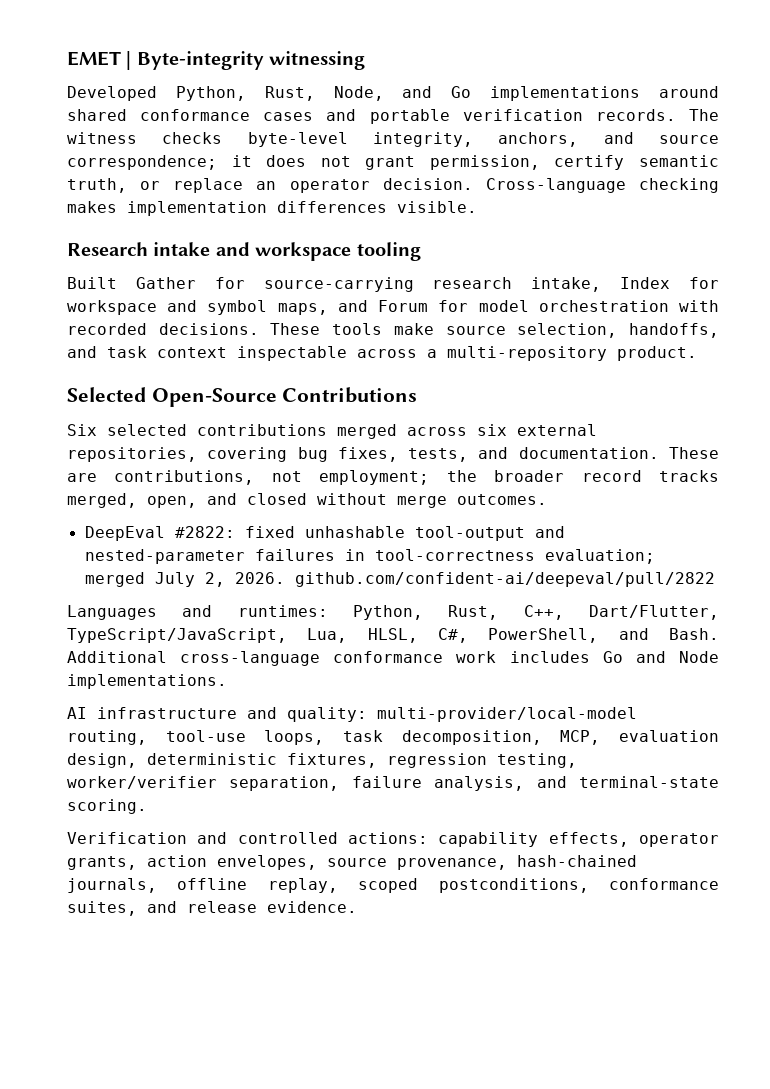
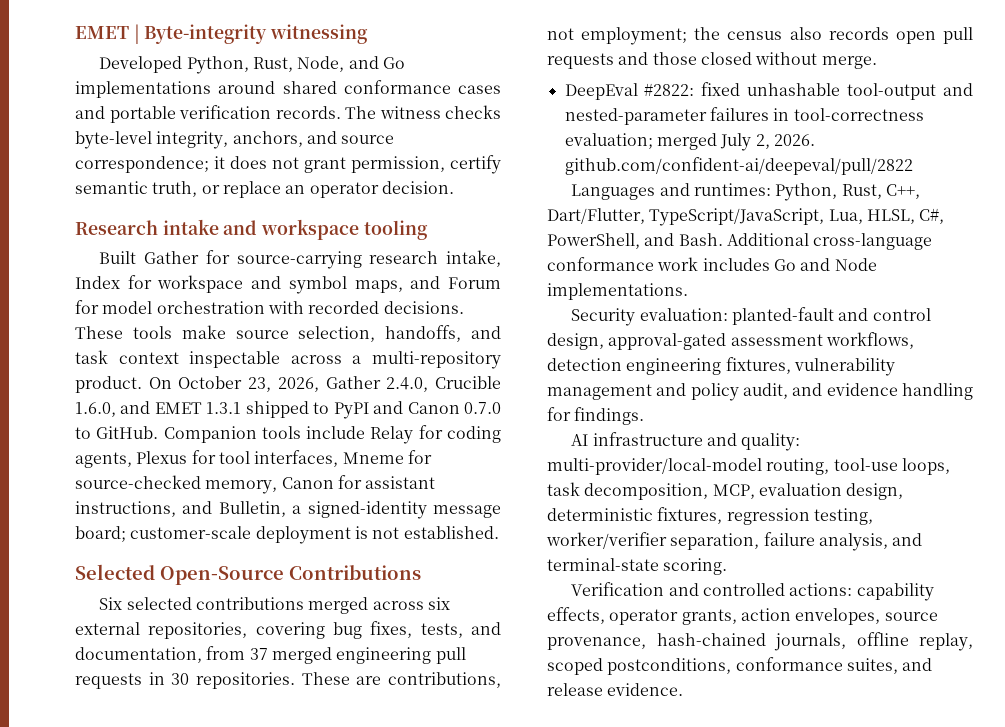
[485,178,719,193] [67,201,477,216] Cross-language checking makes implementation differences visible. -> (454, 187) none
(697, 353) none -> [148,376,501,392] [75,401,502,419] [75,425,501,444] [75,450,432,468] [75,475,436,494] [75,501,502,519] [75,526,499,544] On October 23, 2026, Gather 2.4.0, Crucible 1.6.0, and EMET 1.3.1 shipped to PyPI and Canon 0.7.0 to GitHub. Companion tools include Relay for coding agents, Plexus for tool interfaces, Mneme for source-checked memory, Canon for assistant instructions, and Bulletin, a signed-identity message board; customer-scale deployment is not established.
[518,447,659,459] documentation. -> [75,646,466,664] [75,672,295,689] documentation, from 37 merged engineering pull requests in 30 repositories.
[494,470,720,482] [67,493,547,508] broader record tracks merged, open, and closed without merge outcomes. -> [727,27,973,44] [547,52,877,69] census also records open pull requests and those closed without merge.
(227, 681) none -> [571,307,931,326] [547,332,914,350] [547,357,895,376] [547,383,973,401] [547,407,645,425] // Security evaluation: planted-fault and control design, approval-gated assessment workflows, detection engineering fixtures, vulnerability management and policy audit, and evidence handling for findings.

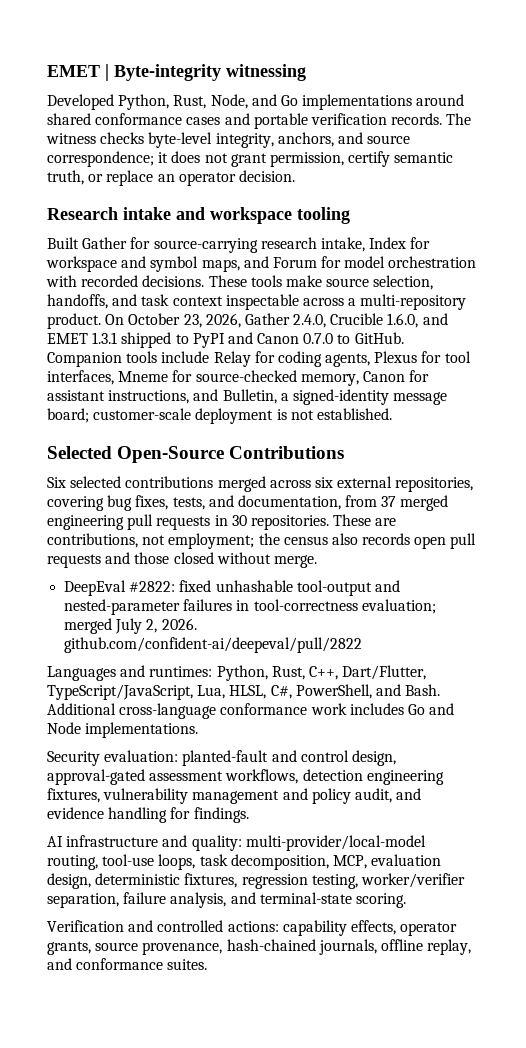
[740,608,881,625] action envelopes, -> (91, 948) none
[547,657,933,675] [547,683,684,696] scoped postconditions, conformance suites, and release evidence. -> [47,958,208,970] and conformance suites.

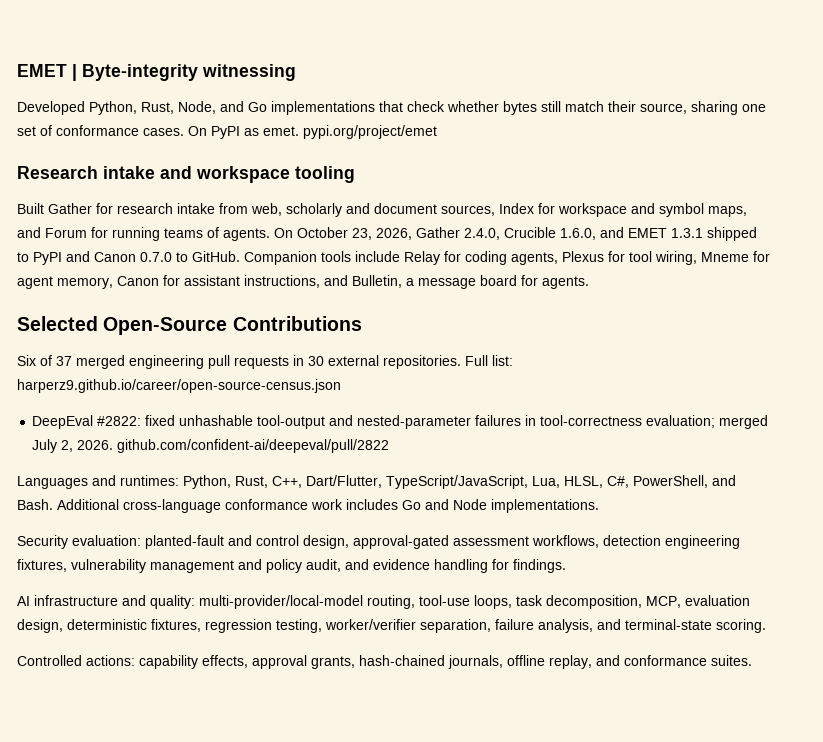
[416,94,465,106] [47,113,472,129] [46,132,411,148] [47,151,454,167] [47,170,295,186] around shared conformance cases and portable verification records. The witness checks byte-level integrity, anchors, and source correspondence; it does not grant permission, certify semantic truth, or replace an operator decision. -> [379,101,766,115] [17,125,437,139] that check whether bytes still match their source, sharing one set of conformance cases. On PyPI as emet. pypi.org/project/emet
[153,237,365,253] source-carrying research intake, -> [117,203,495,217] research intake from web, scholarly and document sources,
[344,256,477,268] [46,275,434,290] [47,294,467,310] [47,313,101,329] model orchestration with recorded decisions. These tools make source selection, handoffs, and task context inspectable across a multi-repository product. -> [112,227,270,241] running teams of agents.
[47,370,114,385] interfaces, -> [655,251,697,265] wiring,
[195,370,297,382] source-checked -> [17,276,53,289] agent
[292,389,448,405] [47,408,392,424] [47,446,345,463] [47,476,474,492] [47,495,378,511] signed-identity message board; customer-scale deployment is not established. // Selected Open-Source Contributions // Six selected contributions merged across six external repositories, covering bug fixes, tests, and documentation, from -> [418,275,589,289] [17,316,362,335] [17,355,52,366] message board for agents. // Selected Open-Source Contributions // Six of
[250,514,397,530] [47,533,477,549] [47,552,317,568] repositories. These are contributions, not employment; the census also records open pull requests and those closed without merge. -> [328,355,513,369] [17,379,341,393] external repositories. Full list: harperz9.github.io/career/open-source-census.json
[47,920,458,936] [47,941,223,955] Verification and controlled actions: capability effects, operator grants, source provenance, -> [17,655,355,669] Controlled actions: capability effects, approval grants,

